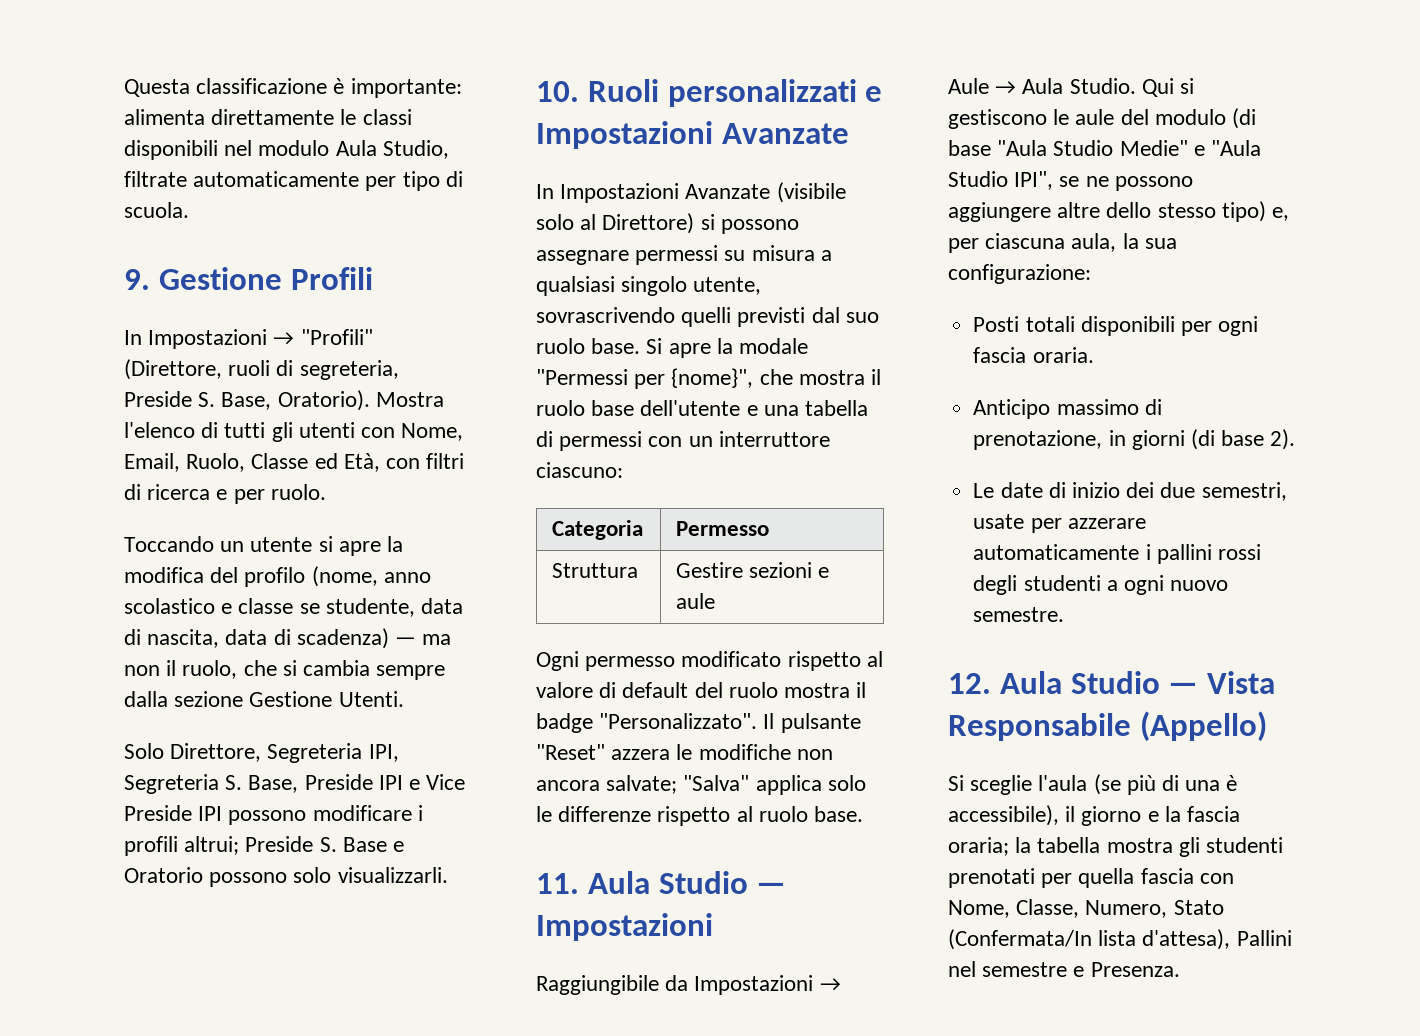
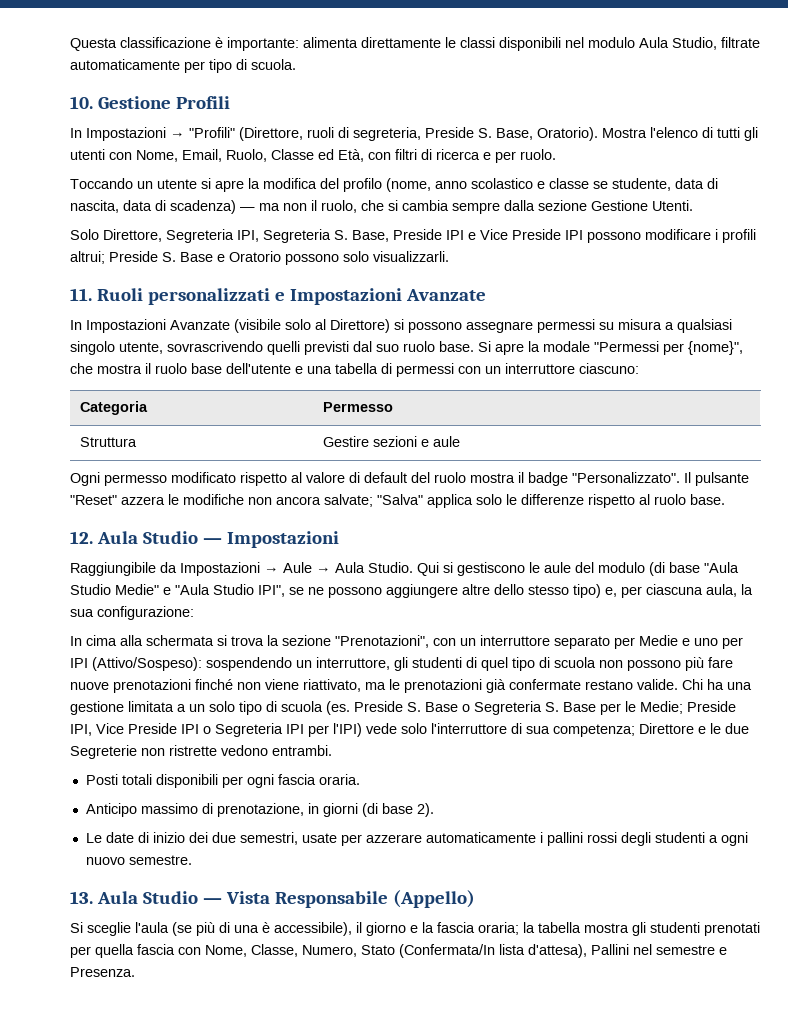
[124,269,150,290] 9. -> [70,96,93,109] 10.
[536,81,579,102] 10. -> [70,288,92,301] 11.
[536,873,579,894] 11. -> [70,531,93,544] 12.
(1091, 274) none -> [70,635,743,649] [70,657,733,671] [70,679,752,693] [70,701,736,715] [70,723,749,737] [70,745,332,759] // In cima alla schermata si trova la sezione "Prenotazioni", con un interruttore separato per Medie e uno per IPI (Attivo/Sospeso): sospendendo un interruttore, gli studenti di quel tipo di scuola non possono più fare nuove prenotazioni finché non viene riattivato, ma le prenotazioni già confermate restano valide. Chi ha una gestione limitata a un solo tipo di scuola (es. Preside S. Base o Segreteria S. Base per le Medie; Preside IPI, Vice Preside IPI o Segreteria IPI per l'IPI) vede solo l'interruttore di sua competenza; Direttore e le due Segreterie non ristrette vedono entrambi.
[948,673,991,694] 12. -> [70,891,93,904] 13.

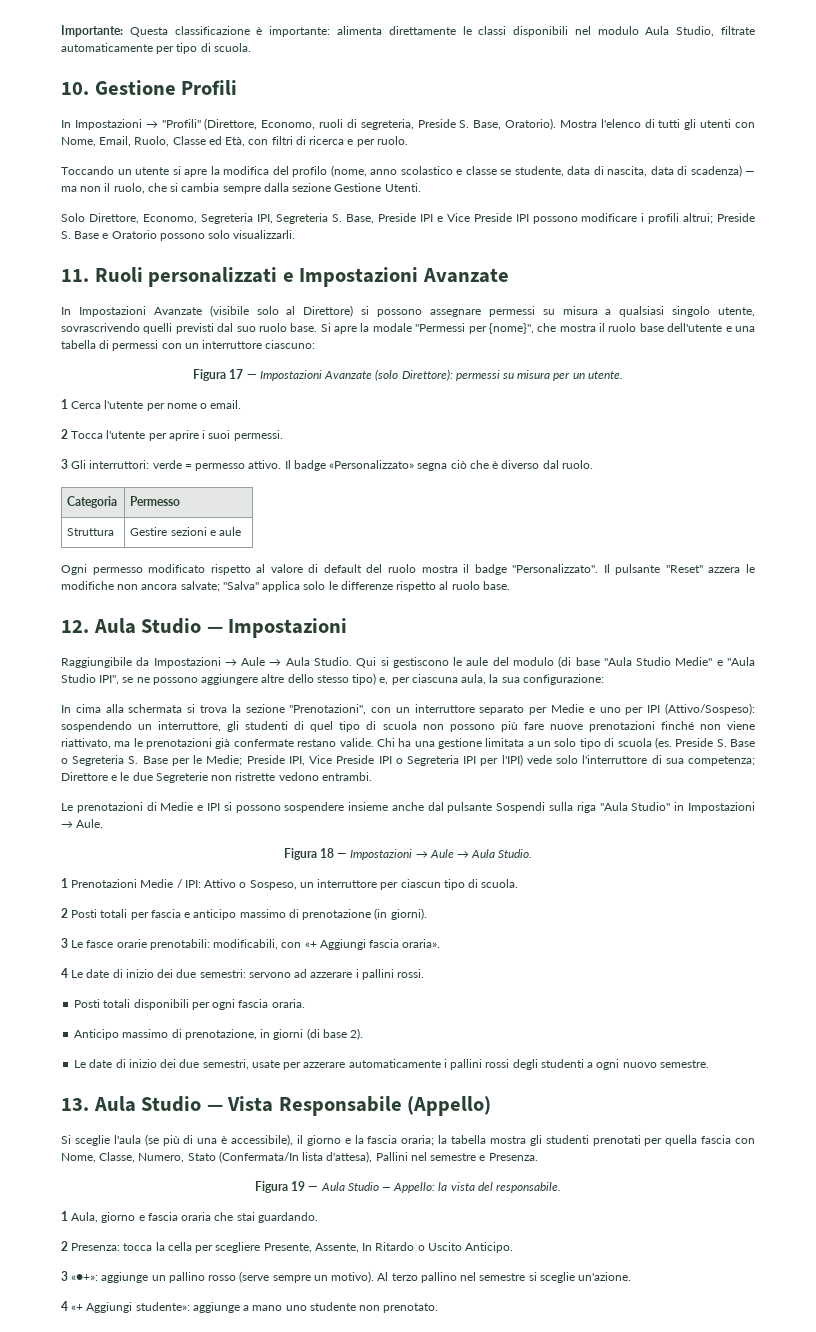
(70, 44) none -> [61,25,123,37] Importante:
(303, 134) none -> [261,120,316,130] Economo,
(162, 235) none -> [142,214,197,224] Economo,
(639, 368) none -> [193,369,623,381] [61,399,242,411] [61,429,283,441] [61,459,593,471] // Figura 17 — Impostazioni Avanzate (solo Direttore): permessi su misura per un utente. // 1 Cerca l'utente per nome o email. // 2 Tocca l'utente per aprire i suoi permessi. // 3 Gli interruttori: verde = permesso attivo. Il badge «Personalizzato» segna ciò che è diverso dal ruolo.
(332, 750) none -> [61,802,755,813] [61,819,104,828] [283,848,533,860] [61,878,519,890] [61,908,427,920] [61,938,441,950] [61,968,425,980] // Le prenotazioni di Medie e IPI si possono sospendere insieme anche dal pulsante Sospendi sulla riga "Aula Studio" in Impostazioni → Aule. // Figura 18 — Impostazioni → Aule → Aula Studio. // 1 Prenotazioni Medie / IPI: Attivo o Sospeso, un interruttore per ciascun tipo di scuola. // 2 Posti totali per fascia e anticipo massimo di prenotazione (in giorni). // 3 Le fasce orarie prenotabili: modificabili, con «+ Aggiungi fascia oraria». // 4 Le date di inizio dei due semestri: servono ad azzerare i pallini rossi.
(135, 972) none -> [254,1181,562,1193] [61,1211,318,1223] [61,1241,514,1253] [61,1271,632,1283] [61,1301,439,1313] // Figura 19 — Aula Studio — Appello: la vista del responsabile. // 1 Aula, giorno e fascia oraria che stai guardando. // 2 Presenza: tocca la cella per scegliere Presente, Assente, In Ritardo o Uscito Anticipo. // 3 «●+»: aggiunge un pallino rosso (serve sempre un motivo). Al terzo pallino nel semestre si sceglie un'azione. // 4 «+ Aggiungi studente»: aggiunge a mano uno studente non prenotato.

